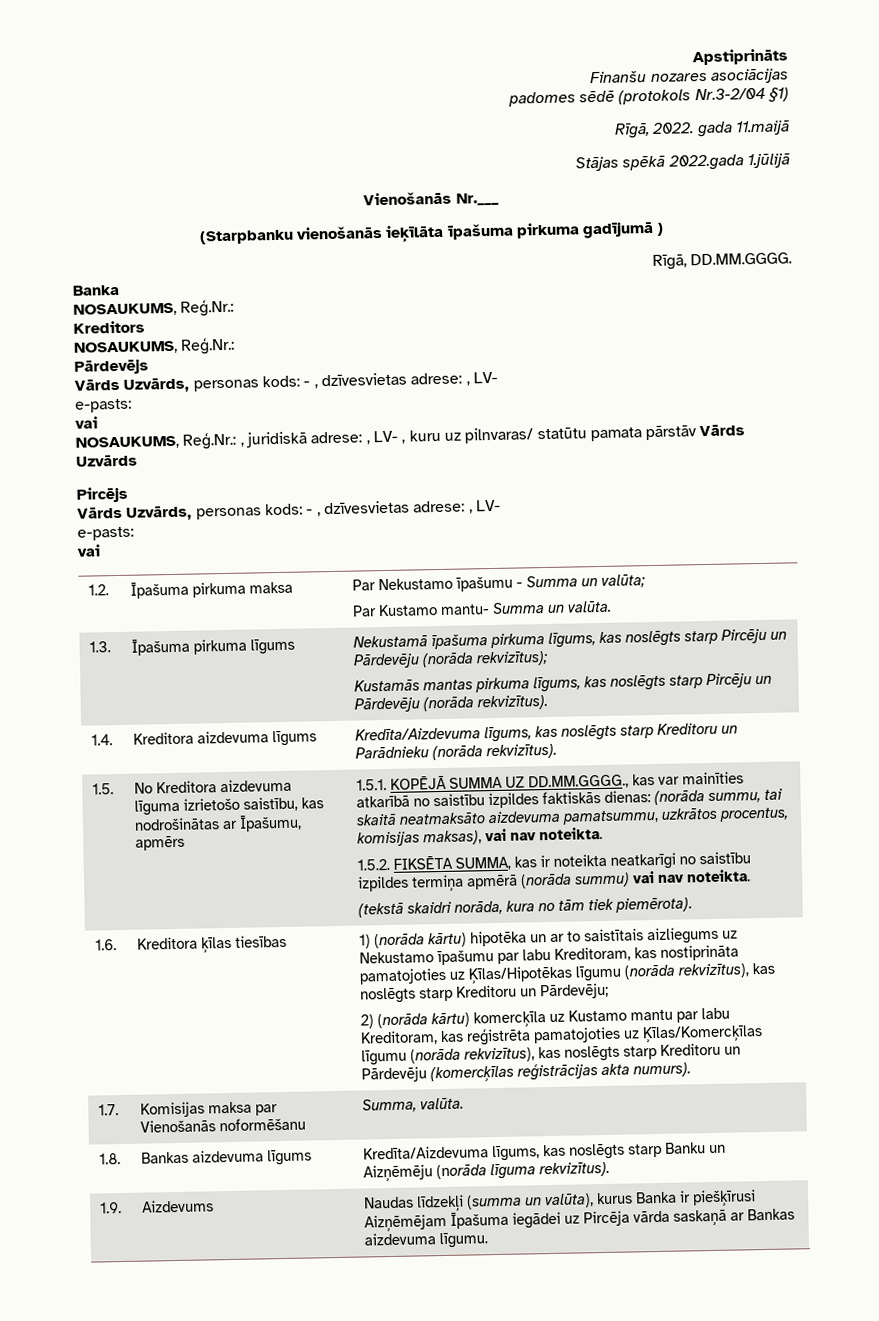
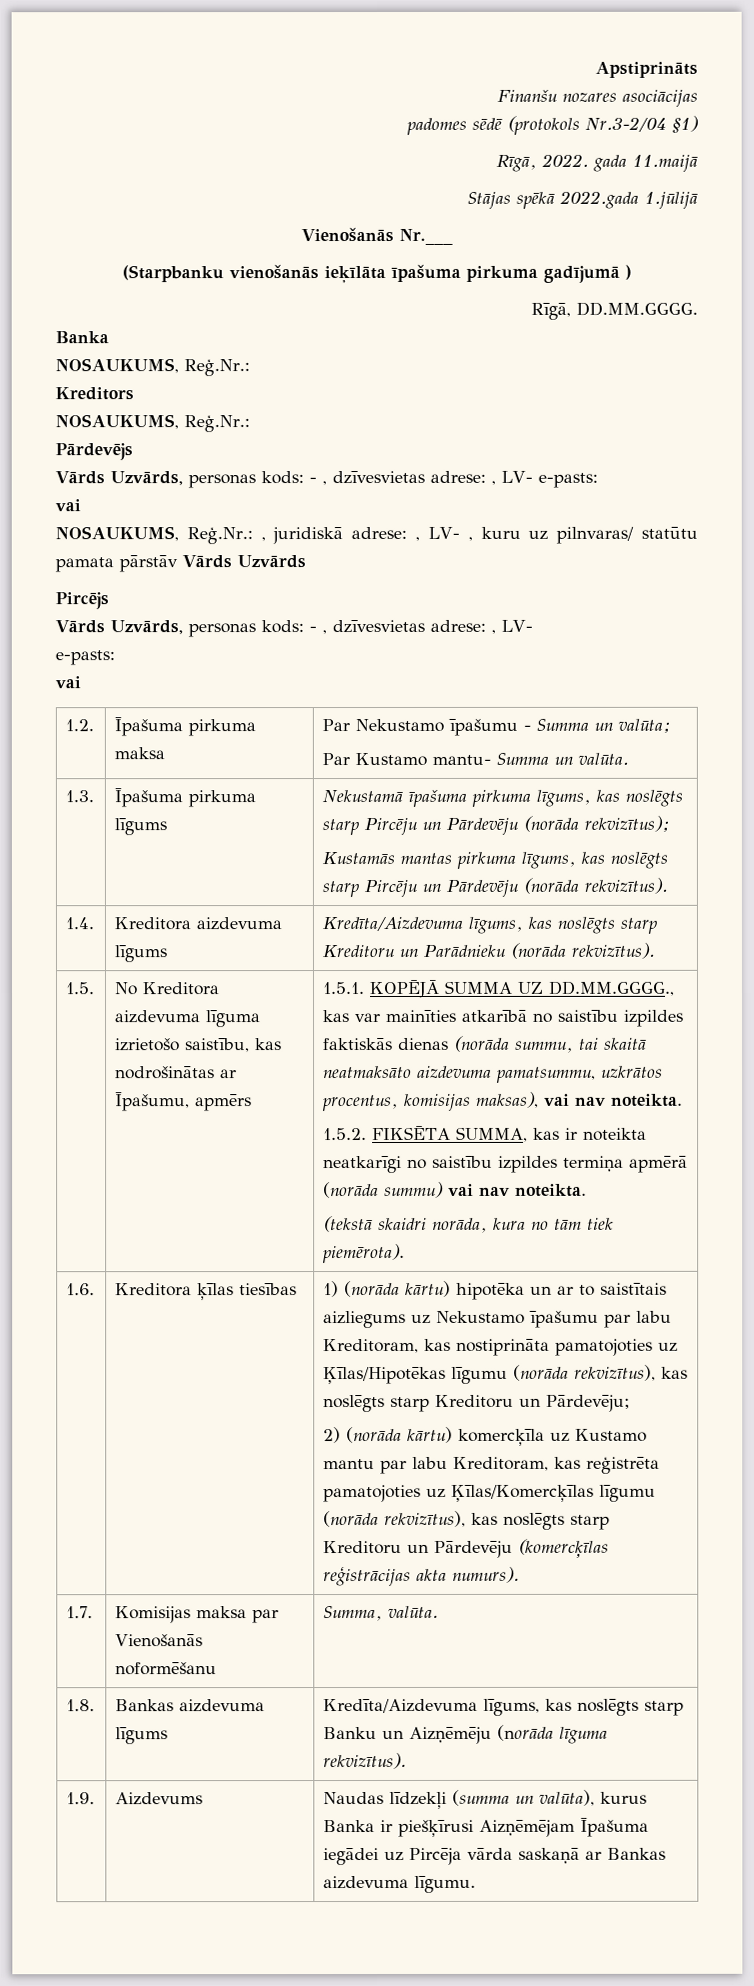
(498, 377) // -> (533, 476) none
[604,790,652,803] dienas: -> [398,1037,450,1050] dienas

